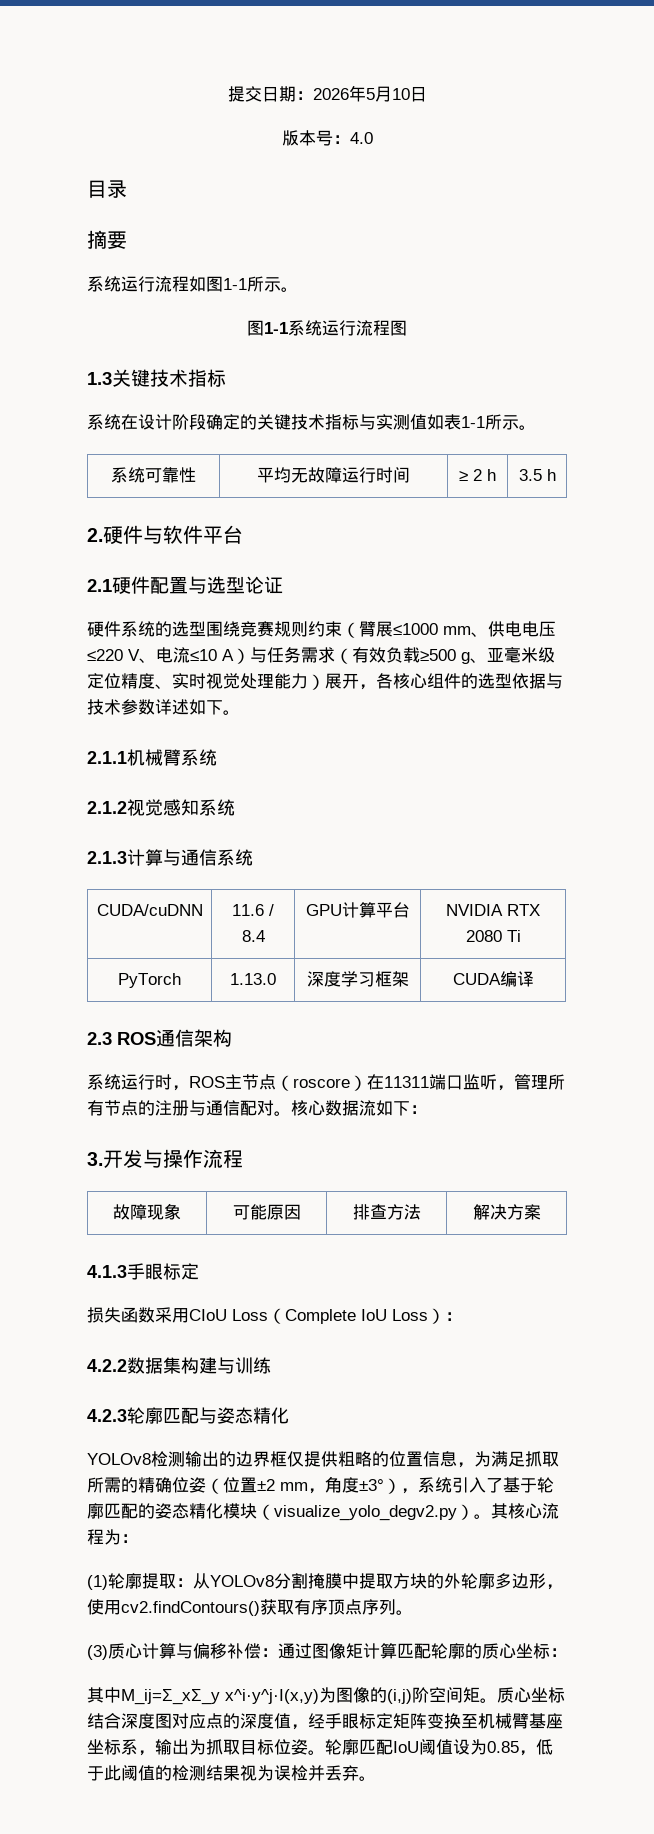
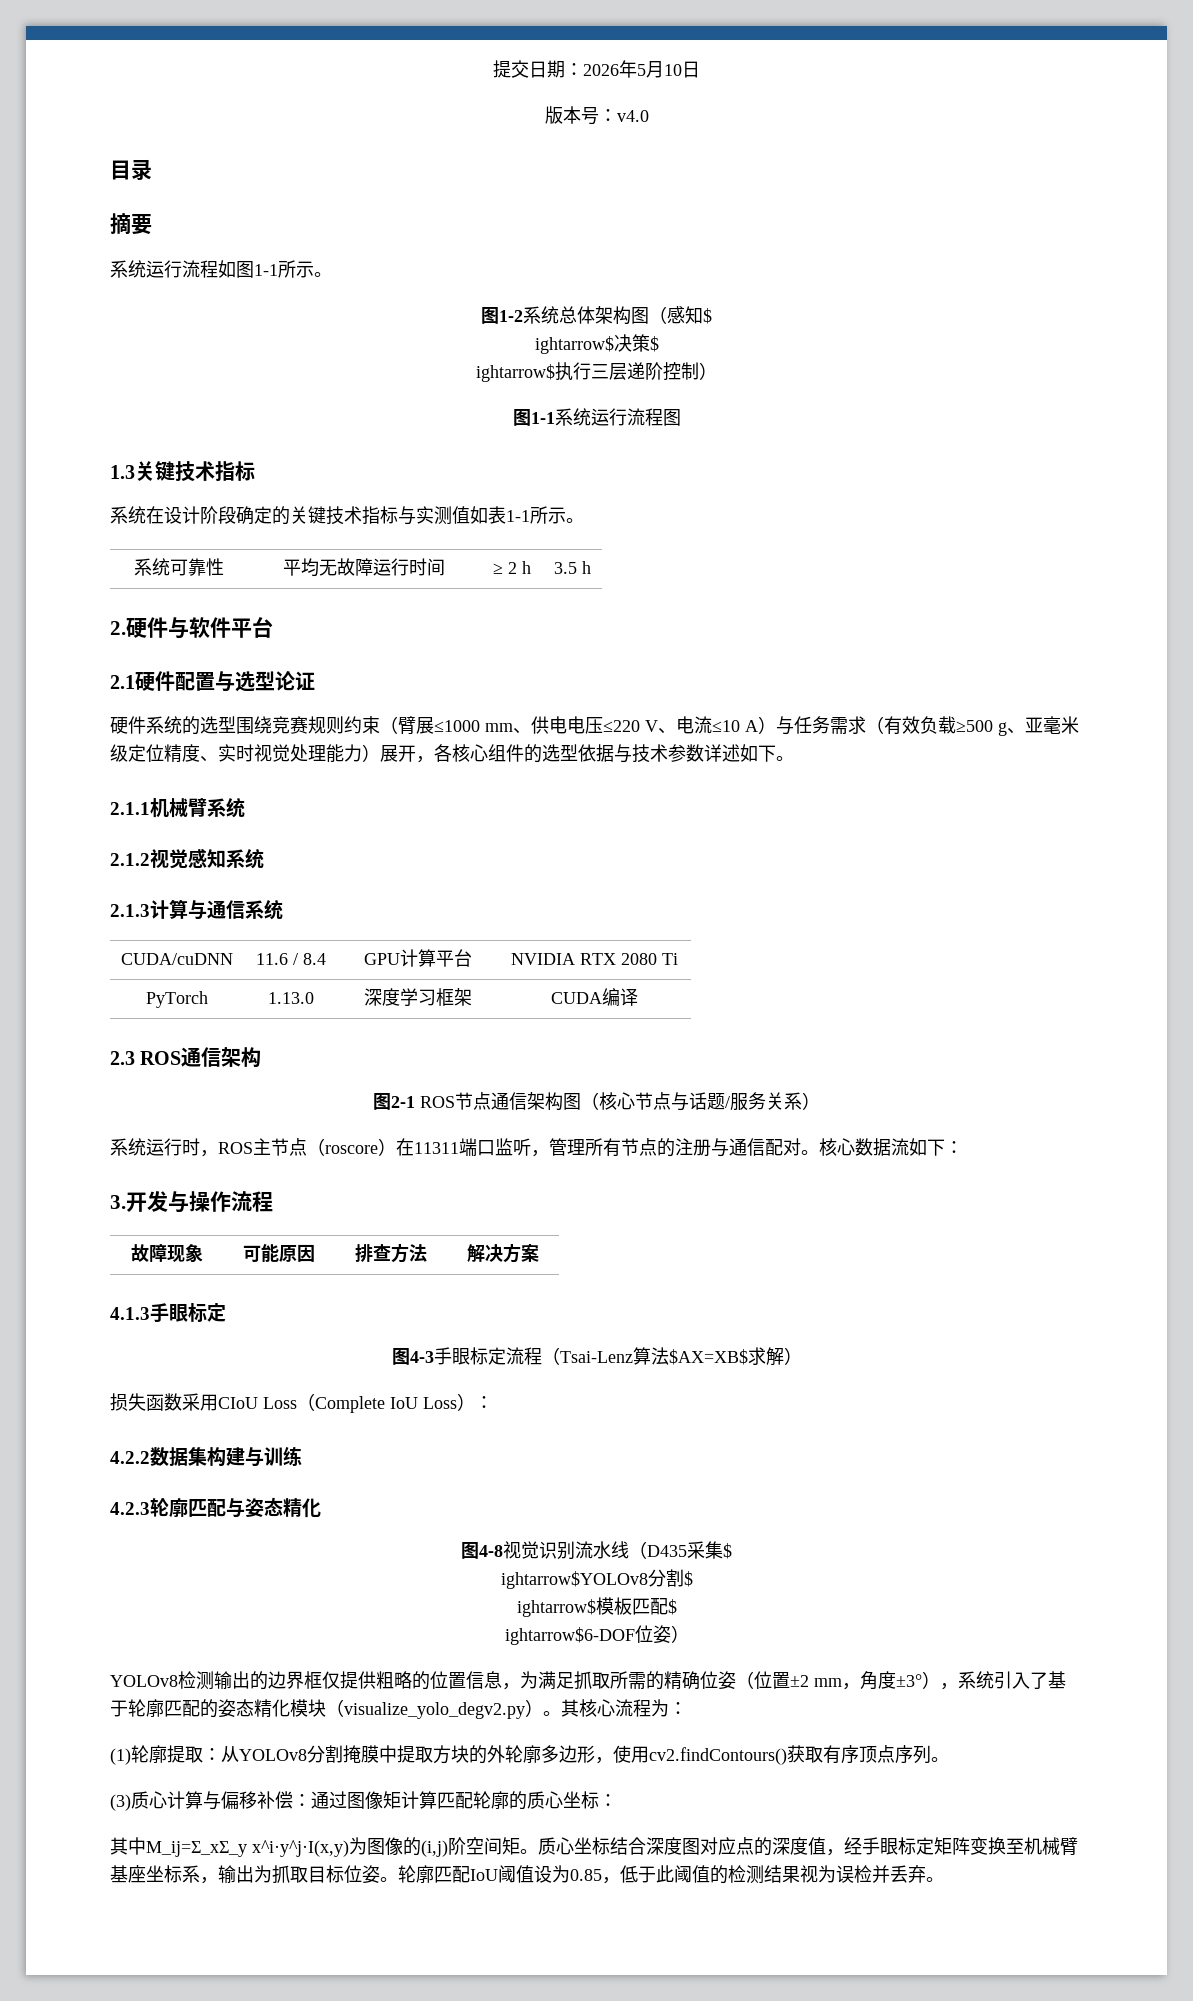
[349,132,373,144] 4.0 -> [616,110,649,122] v4.0
(298, 289) none -> [481,306,712,325] [534,334,659,354] [476,362,717,382] // 图1-2系统总体架构图（感知$ // ightarrow$决策$ // ightarrow$执行三层递阶控制）
(232, 1038) none -> [373,1092,820,1111] // 图2-1 ROS节点通信架构图（核心节点与话题/服务关系）
(199, 1271) none -> [391,1347,802,1366] // 图4-3手眼标定流程（Tsai-Lenz算法$AX=XB$求解）
(289, 1415) none -> [461,1541,732,1560] [500,1569,693,1589] [516,1597,677,1617] [504,1625,689,1645] // 图4-8视觉识别流水线（D435采集$ // ightarrow$YOLOv8分割$ // ightarrow$模板匹配$ // ightarrow$6-DOF位姿）

